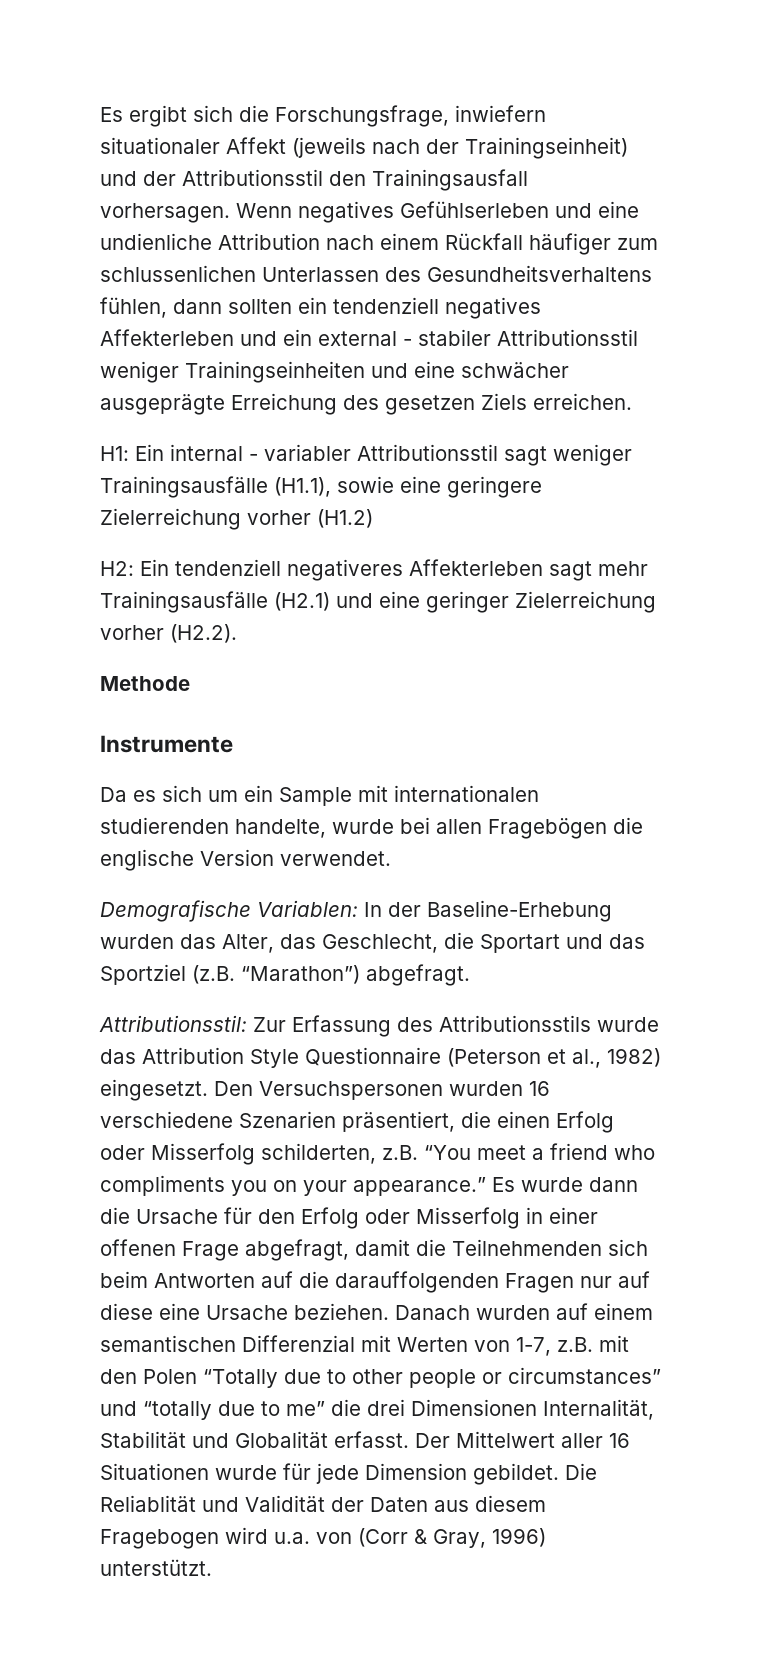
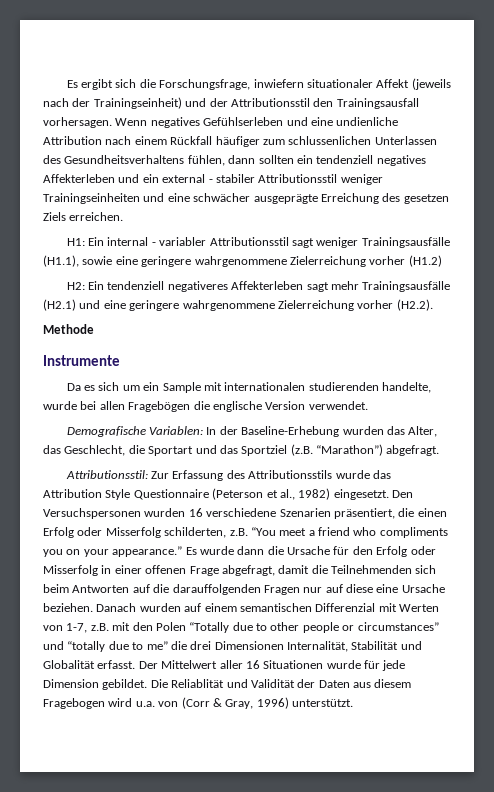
(542, 487) none -> [194,256,287,267] wahrgenommene
[426,591,509,613] geringer -> [129,300,275,311] geringere wahrgenommene

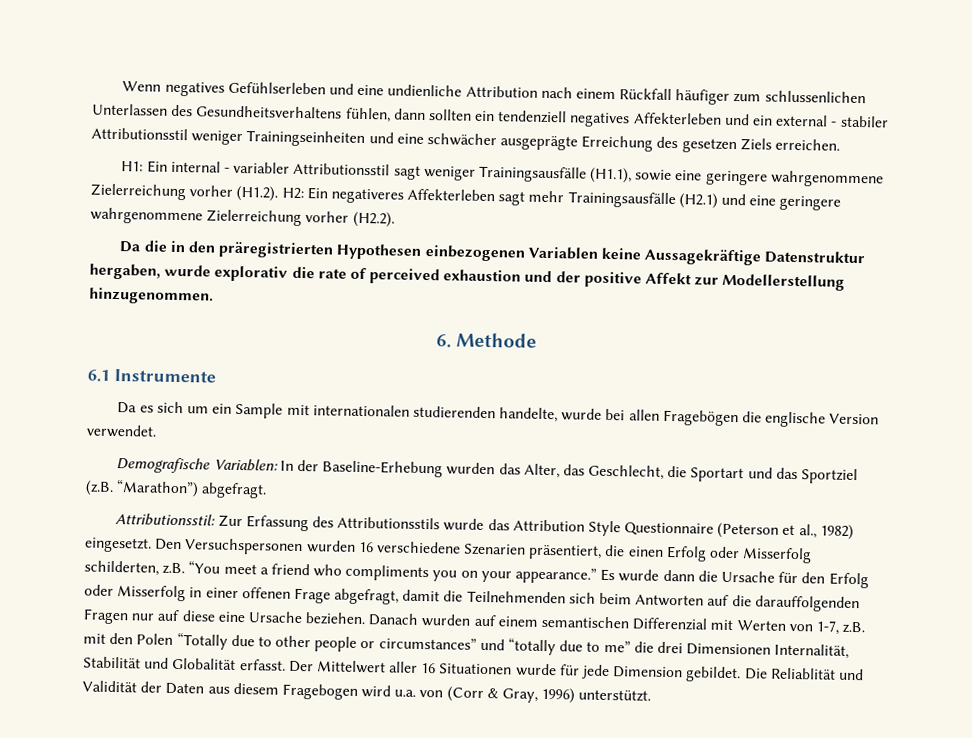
[66,78,451,90] [43,97,419,109] [43,117,112,128] Es ergibt sich die Forschungsfrage, inwiefern situationaler Affekt (jeweils nach der Trainingseinheit) und der Attributionsstil den Trainingsausfall vorhersagen. -> (122, 86) none
[408,255,442,267] (H1.2) // -> [236,185,279,202] (H1.2).
[107,281,165,290] tendenziell -> (328, 193) none
(433, 305) none -> [119,240,866,266] [89,263,846,291] [89,287,214,305] [435,334,452,348] Da die in den präregistrierten Hypothesen einbezogenen Variablen keine Aussagekräftige Datenstruktur hergaben, wurde explorativ die rate of perceived exhaustion und der positive Affekt zur Modellerstellung hinzugenommen. // 6.
(94, 329) none -> [87,369,110,382] 6.1

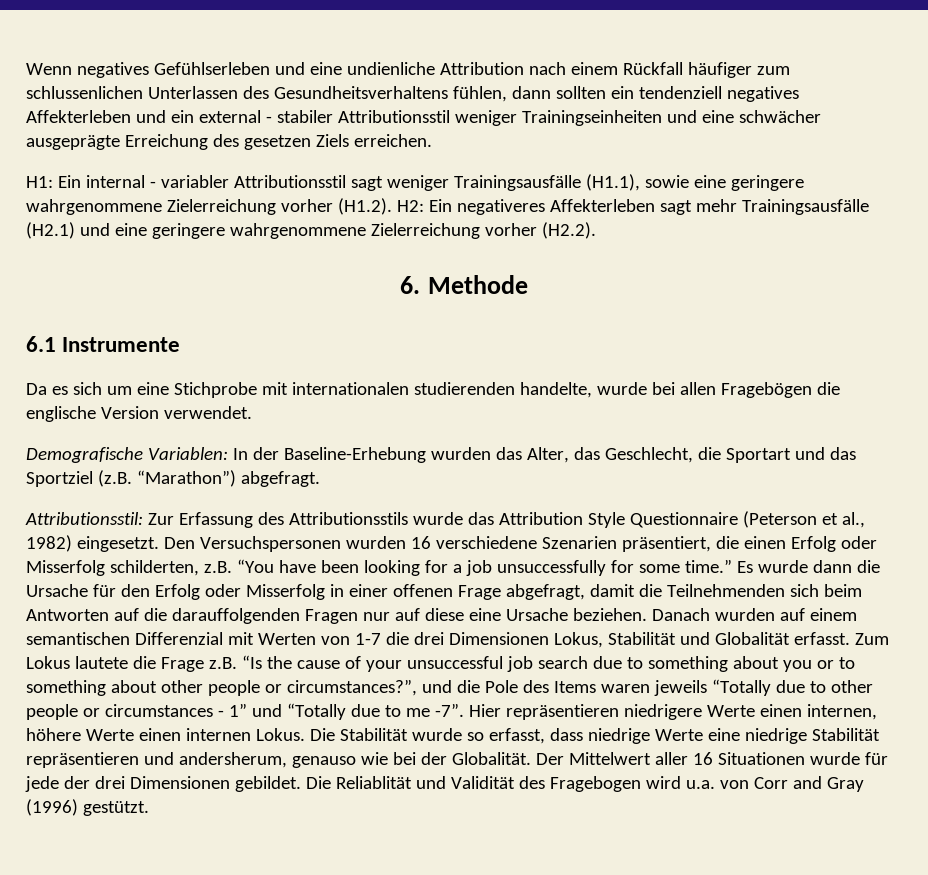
[119,240,866,266] [89,263,846,291] [89,287,214,305] // Da die in den präregistrierten Hypothesen einbezogenen Variablen keine Aussagekräftige Datenstruktur hergaben, wurde explorativ die rate of perceived exhaustion und der positive Affekt zur Modellerstellung hinzugenommen. -> (596, 230) none
[212,402,284,419] ein Sample -> [136,382,257,398] eine Stichprobe
[223,563,598,584] meet a friend who compliments you on your appearance.” -> [278,559,732,576] have been looking for a job unsuccessfully for some time.”
[815,620,866,635] [83,632,174,645] 1-7, z.B. mit den Polen -> [354,632,889,648] [26,655,855,672] [26,679,707,696] 1-7 die drei Dimensionen Lokus, Stabilität und Globalität erfasst. Zum Lokus lautete die Frage z.B. “Is the cause of your unsuccessful job search due to something about you or to something about other people or circumstances?”, und die Pole des Items waren jeweils
[378,637,850,659] [83,656,286,671] circumstances” und “totally due to me” die drei Dimensionen Internalität, Stabilität und Globalität erfasst. -> [104,703,877,720] [26,728,880,744] [26,752,531,768] circumstances - 1” und “Totally due to me -7”. Hier repräsentieren niedrigere Werte einen internen, höhere Werte einen internen Lokus. Die Stabilität wurde so erfasst, dass niedrige Werte eine niedrige Stabilität repräsentieren und andersherum, genauso wie bei der Globalität.
[613,666,684,679] Dimension -> [63,776,230,789] der drei Dimensionen
[140,681,652,704] der Daten aus diesem Fragebogen wird u.a. von (Corr & Gray, 1996) unterstützt. -> [518,776,864,792] [26,799,149,816] des Fragebogen wird u.a. von Corr and Gray (1996) gestützt.

